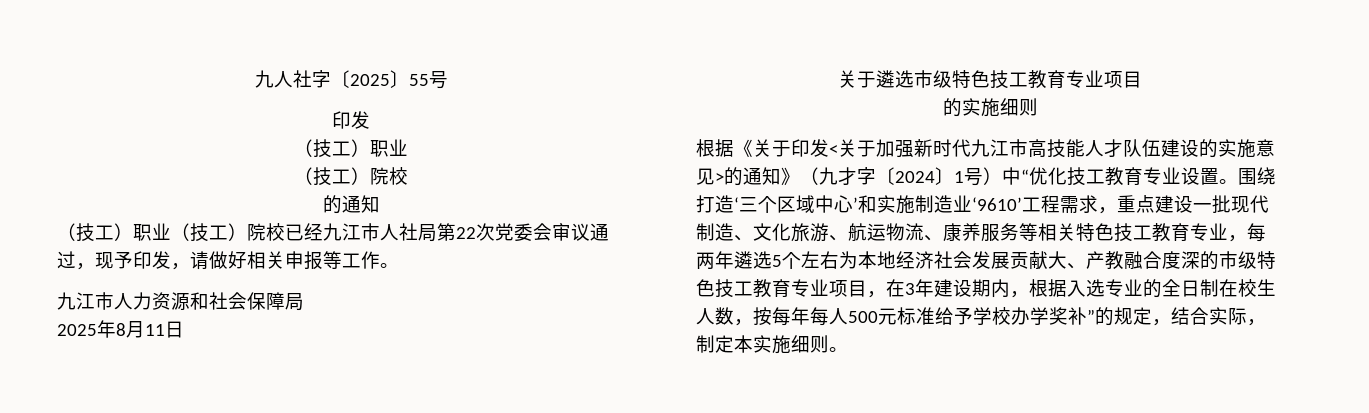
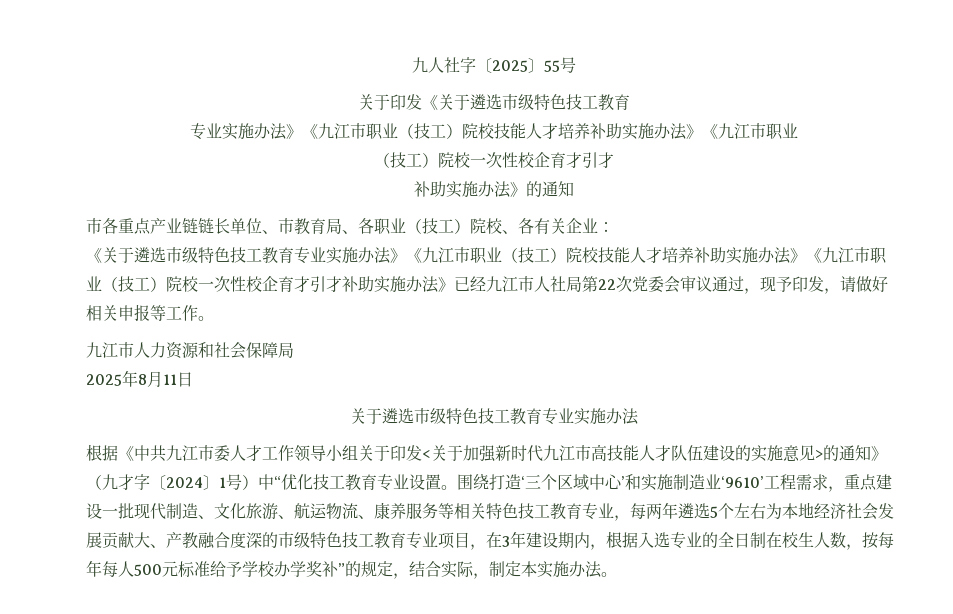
[332,111,370,129] [294,139,408,158] [294,167,408,186] [322,195,380,214] [57,223,285,242] 印发 // （技工）职业 // （技工）院校 // 的通知 // （技工）职业（技工）院校 -> [357,94,630,111] [189,123,798,140] [373,152,614,169] [413,181,574,198] [86,218,614,235] [86,247,887,264] [86,276,454,293] 关于印发《关于遴选市级特色技工教育 // 专业实施办法》《九江市职业（技工）院校技能人才培养补助实施办法》《九江市职业 // （技工）院校一次性校企育才引才 // 补助实施办法》的通知 // 市各重点产业链链长单位、市教育局、各职业（技工）院校、各有关企业： // 《关于遴选市级特色技工教育专业实施办法》《九江市职业（技工）院校技能人才培养补助实施办法》《九江市职业（技工）院校一次性校企育才引才补助实施办法》
[1104,71,1142,88] [942,98,1038,117] [696,139,753,157] 项目 // 的实施细则 // 根据《 -> [573,408,639,425] [86,444,358,462] 实施办法 // 根据《中共九江市委人才工作领导小组
[791,335,829,353] 细则 -> [569,561,602,578] 办法

